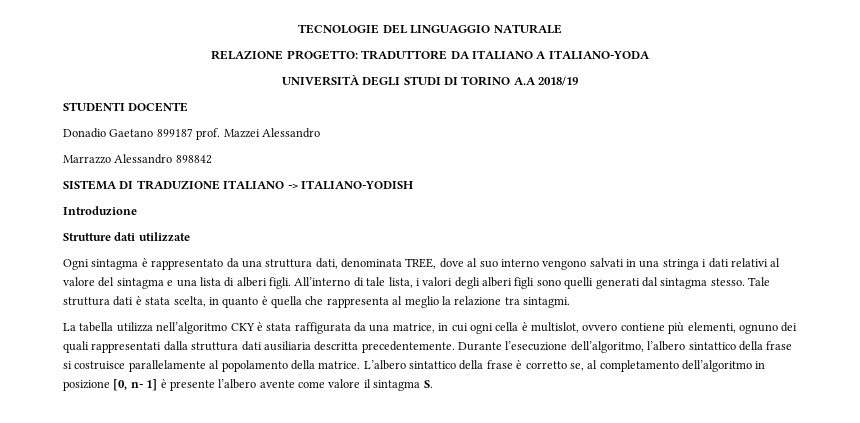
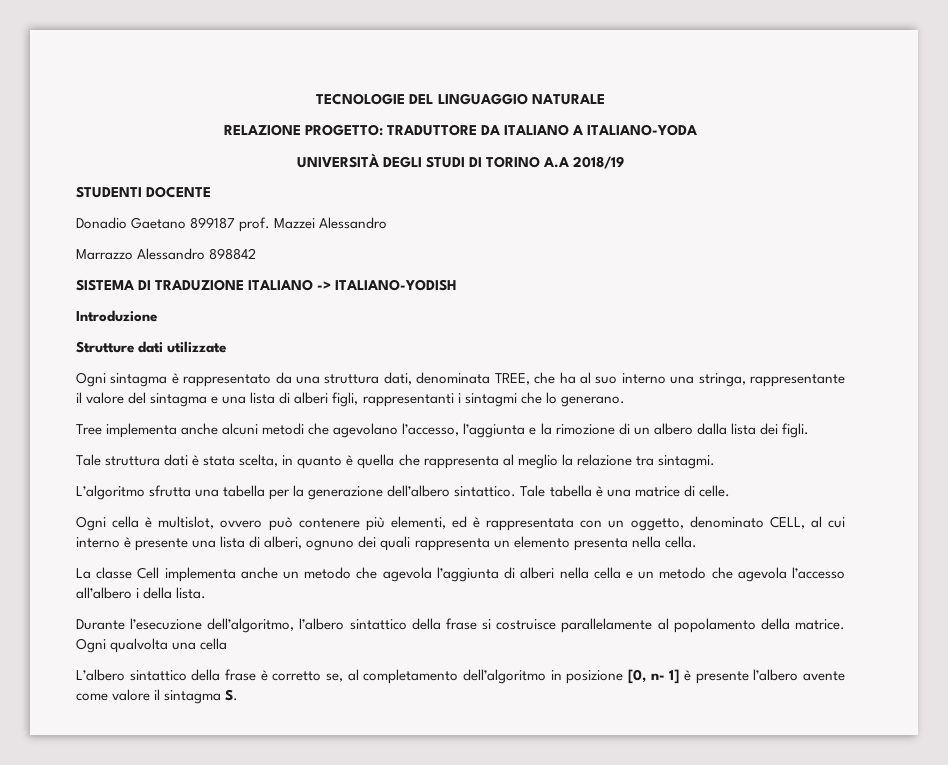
[439,258,464,268] dove -> [534,372,576,384] che ha
[542,258,781,270] vengono salvati in una stringa i dati relativi al -> [670,373,845,387] [76,392,82,403] una stringa, rappresentante il
[269,277,745,289] figli. All’interno di tale lista, i valori degli alberi figli sono quelli generati dal sintagma stesso. -> [332,392,625,407] [76,423,809,438] figli, rappresentanti i sintagmi che lo generano. // Tree implementa anche alcuni metodi che agevolano l’accesso, l’aggiunta e la rimozione di un albero dalla lista dei figli. //
[63,321,798,334] [63,341,455,353] La tabella utilizza nell’algoritmo CKY è stata raffigurata da una matrice, in cui ogni cella è multislot, ovvero contiene più elementi, ognuno dei quali rappresentati dalla struttura dati ausiliaria descritta precedentemente. -> [76,485,730,500] [76,516,845,531] [76,536,697,551] [76,567,846,582] [76,587,207,599] L’algoritmo sfrutta una tabella per la generazione dell’albero sintattico. Tale tabella è una matrice di celle. // Ogni cella è multislot, ovvero può contenere più elementi, ed è rappresentata con un oggetto, denominato CELL, al cui interno è presente una lista di alberi, ognuno dei quali rappresenta un elemento presenta nella cella. // La classe Cell implementa anche un metodo che agevola l’aggiunta di alberi nella cella e un metodo che agevola l’accesso all’albero i della lista. //
(361, 365) none -> [76,638,228,653] Ogni qualvolta una cella //

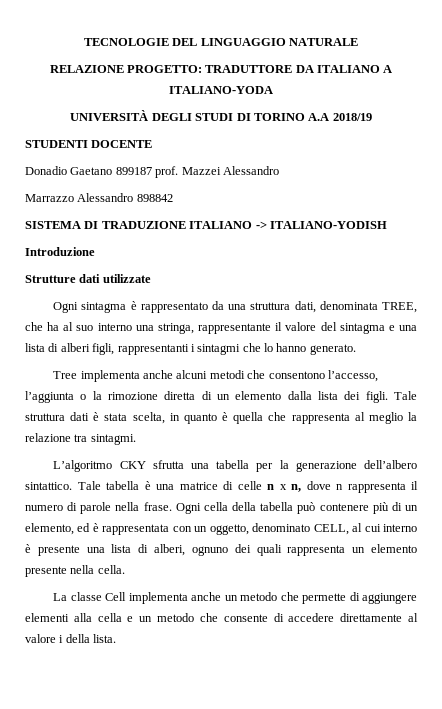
[560,396,625,407] generano. -> [276,343,356,355] hanno generato.
[333,423,399,438] agevolano -> [268,371,325,379] consentono
[529,427,537,435] e -> [80,394,87,400] o
[618,423,693,435] di un albero -> [164,391,282,400] diretta di un elemento
(809, 430) // -> (388, 397) none
(145, 492) none -> [119,461,146,469] CKY
[698,485,730,497] [76,516,446,531] celle. // Ogni cella è multislot, ovvero può contenere più elementi, -> [237,481,418,493] [25,502,418,514] [25,523,74,535] celle n x n, dove n rappresenta il numero di parole nella frase. Ogni cella della tabella può contenere più di un elemento,
[573,538,628,551] presenta -> [25,566,67,577] presente
[382,567,589,582] agevola l’aggiunta di alberi nella -> [302,592,418,604] [25,613,92,622] permette di aggiungere elementi alla
[737,567,846,582] [76,587,207,599] [76,618,845,633] [76,638,228,653] [76,669,845,684] [76,689,239,704] agevola l’accesso all’albero i della lista. // Durante l’esecuzione dell’algoritmo, l’albero sintattico della frase si costruisce parallelamente al popolamento della matrice. Ogni qualvolta una cella // L’albero sintattico della frase è corretto se, al completamento dell’algoritmo in posizione [0, n- 1] è presente l’albero avente come valore il sintagma S. -> [223,613,418,622] [25,634,117,643] consente di accedere direttamente al valore i della lista.

